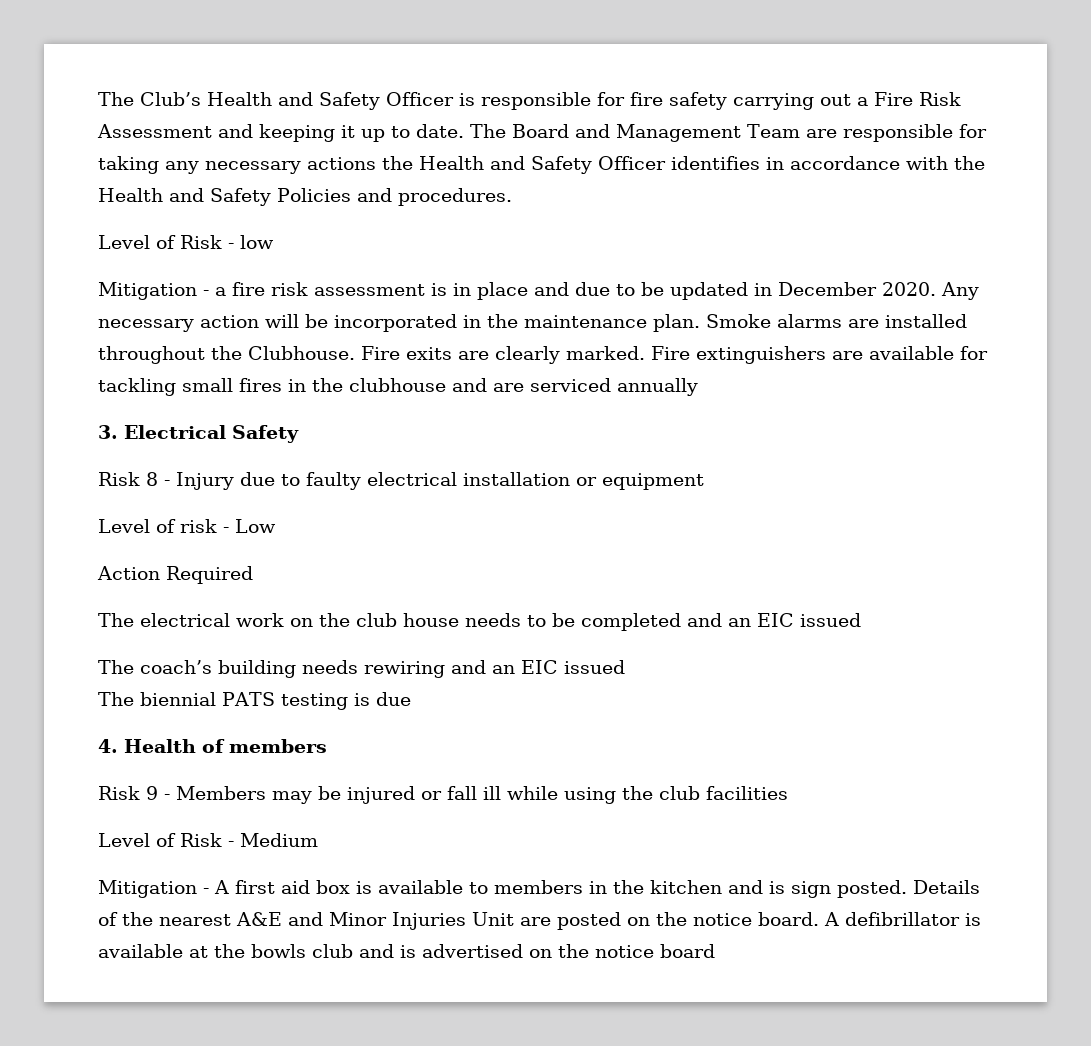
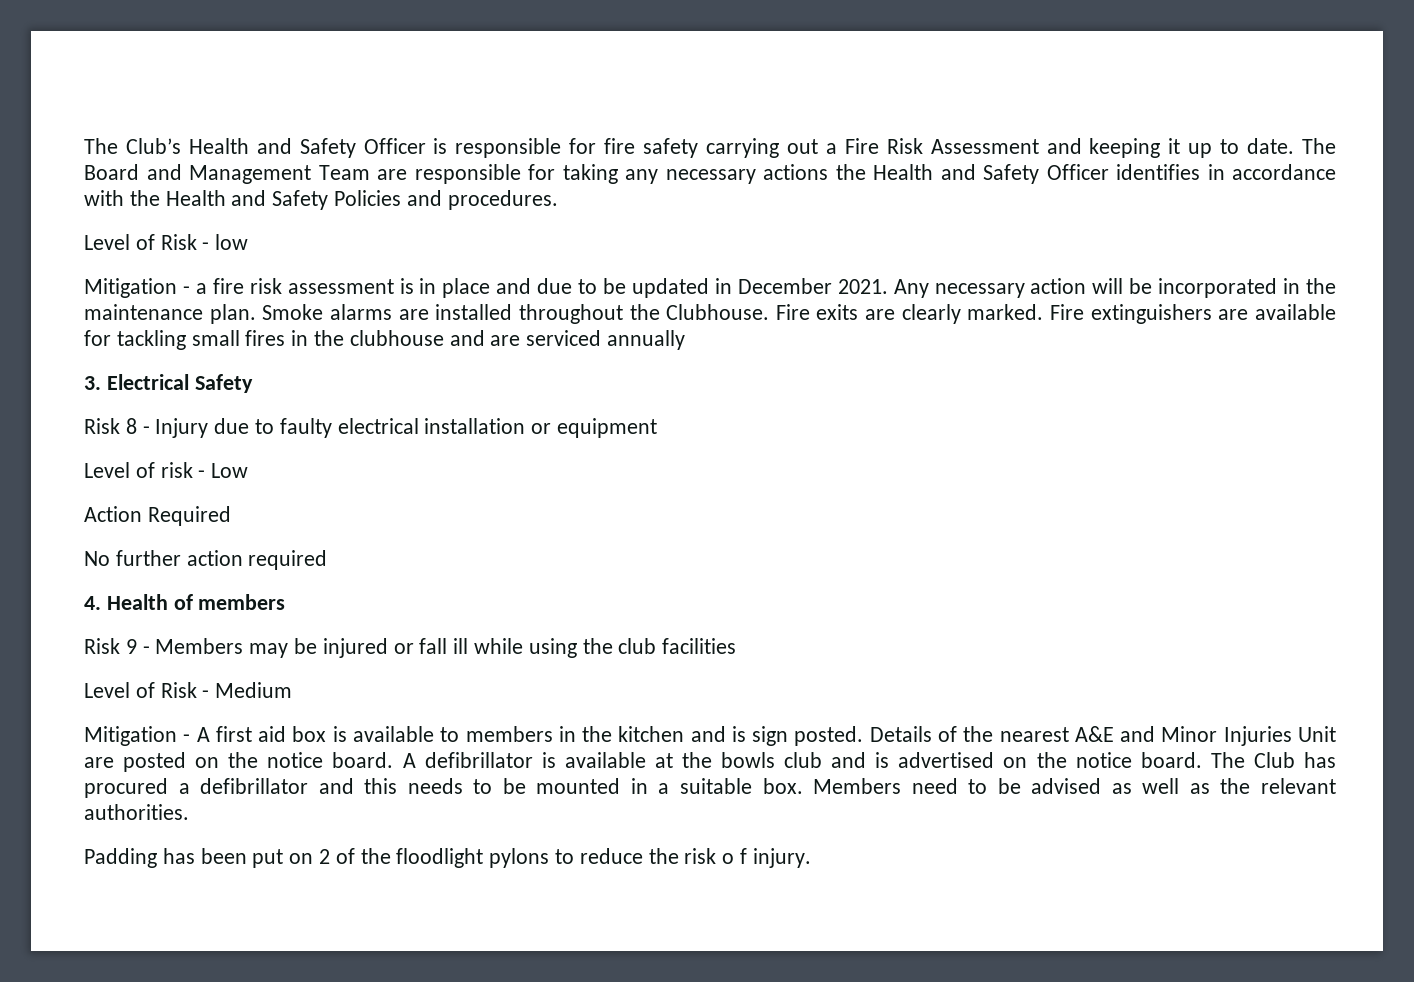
[882,282,936,296] 2020. -> [837,279,888,294] 2021.
[98,613,861,631] [98,660,625,678] [98,692,411,710] The electrical work on the club house needs to be completed and an EIC issued // The coach’s building needs rewiring and an EIC issued // The biennial PATS testing is due -> [84,550,328,570] No further action required
[660,944,715,958] board -> [1140,752,1337,768] [84,778,1336,798] [84,804,189,820] [84,848,811,868] board. The Club has procured a defibrillator and this needs to be mounted in a suitable box. Members need to be advised as well as the relevant authorities. // Padding has been put on 2 of the floodlight pylons to reduce the risk o f injury.

